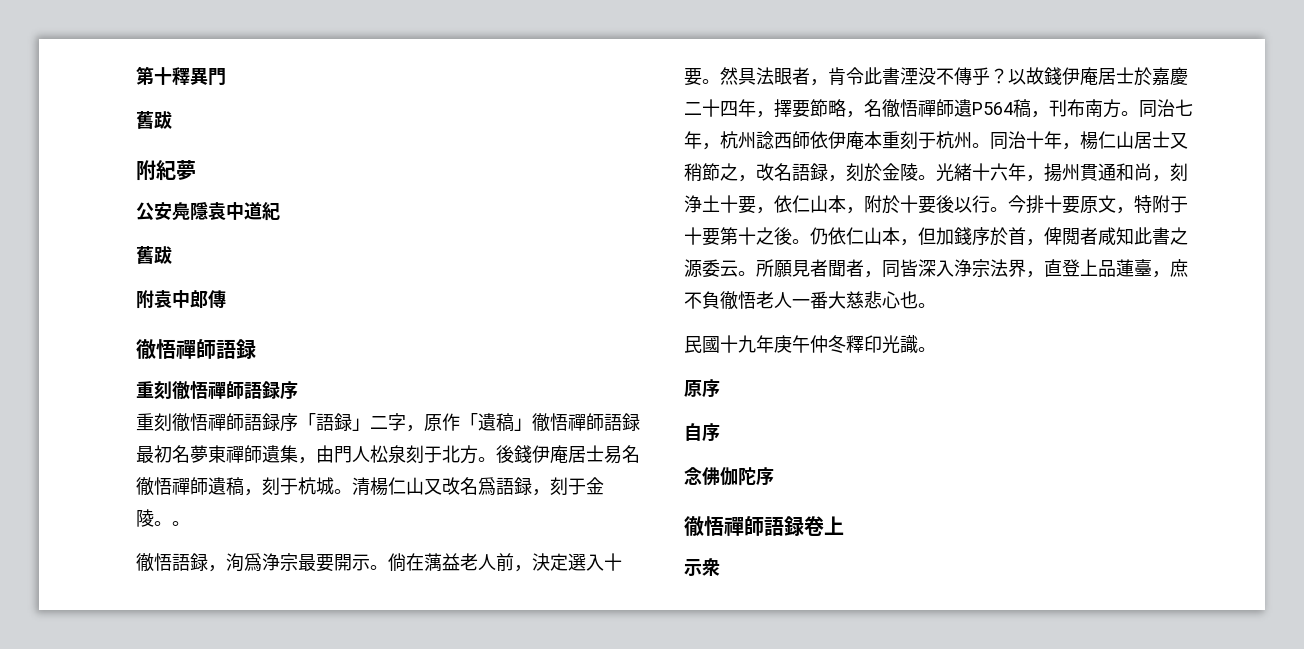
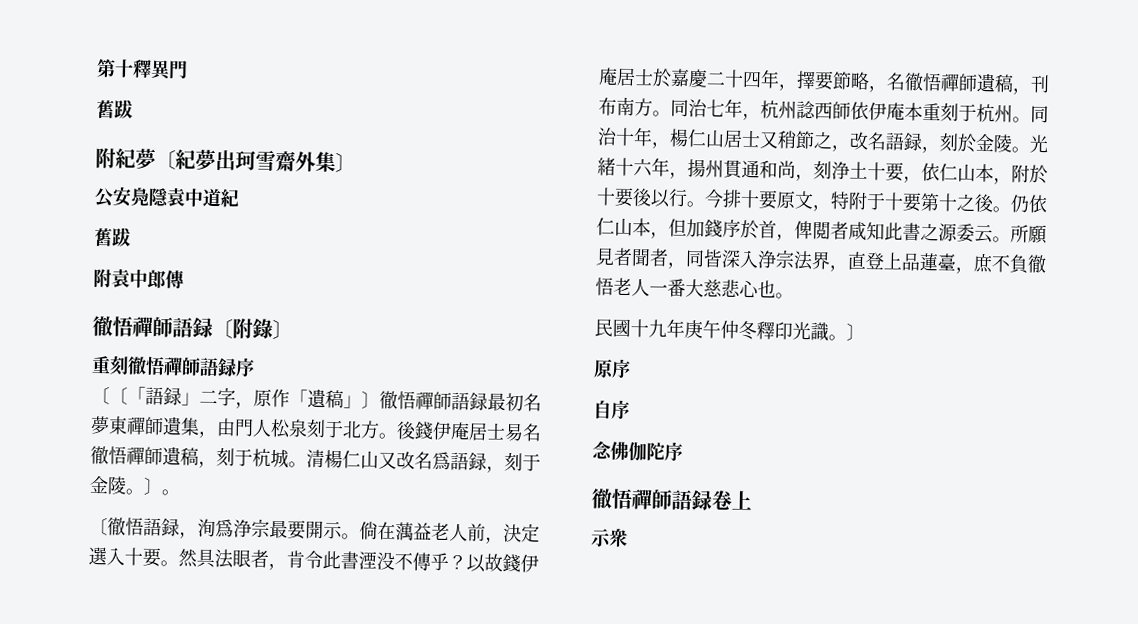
(196, 170) none -> [155,149,356,173] 〔紀夢出珂雪齋外集〕
(256, 349) none -> [212,318,293,340] 〔附錄〕
[136,413,298,432] 重刻徹悟禪師語録序 -> [91,386,128,405] 〔〔
(532, 424) none -> [361,391,380,409] 〕
[172,521,190,526] 。 // -> [143,477,180,496] [89,517,108,536] 〕。 // 〔
[972,102,1013,115] P564 -> (997, 82) none
(936, 349) none -> [846,323,865,342] 〕

